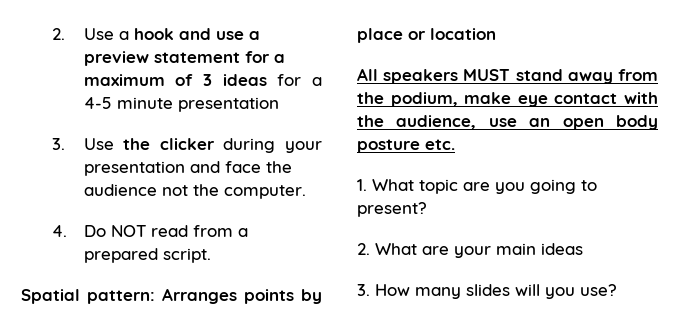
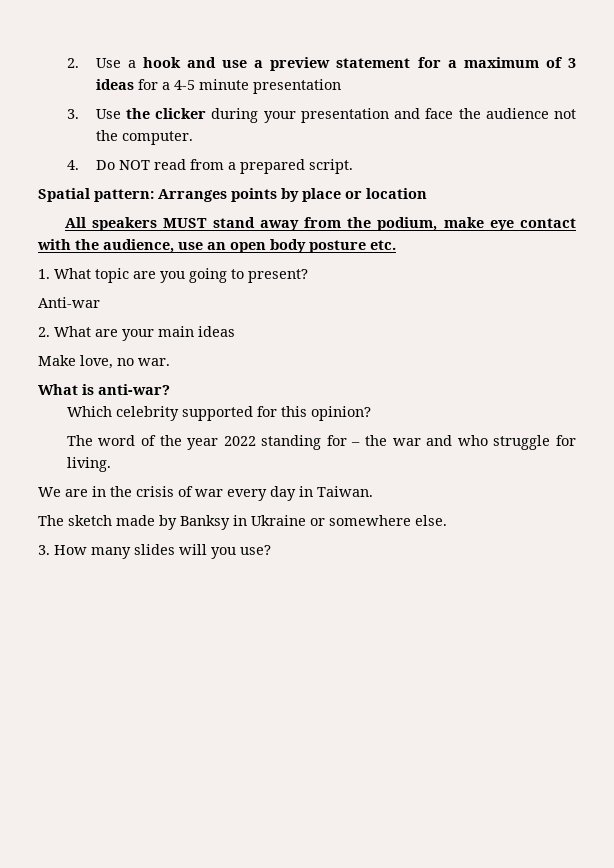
(427, 209) none -> [38,297,100,308] // Anti-war
(583, 249) none -> [38,355,170,369] [38,384,170,395] [66,406,371,421] [66,435,576,450] [66,457,111,472] [38,486,373,501] [38,515,447,530] // Make love, no war. // What is anti-war? // Which celebrity supported for this opinion? // The word of the year 2022 standing for – the war and who struggle for living. // We are in the crisis of war every day in Taiwan. // The sketch made by Banksy in Ukraine or somewhere else.

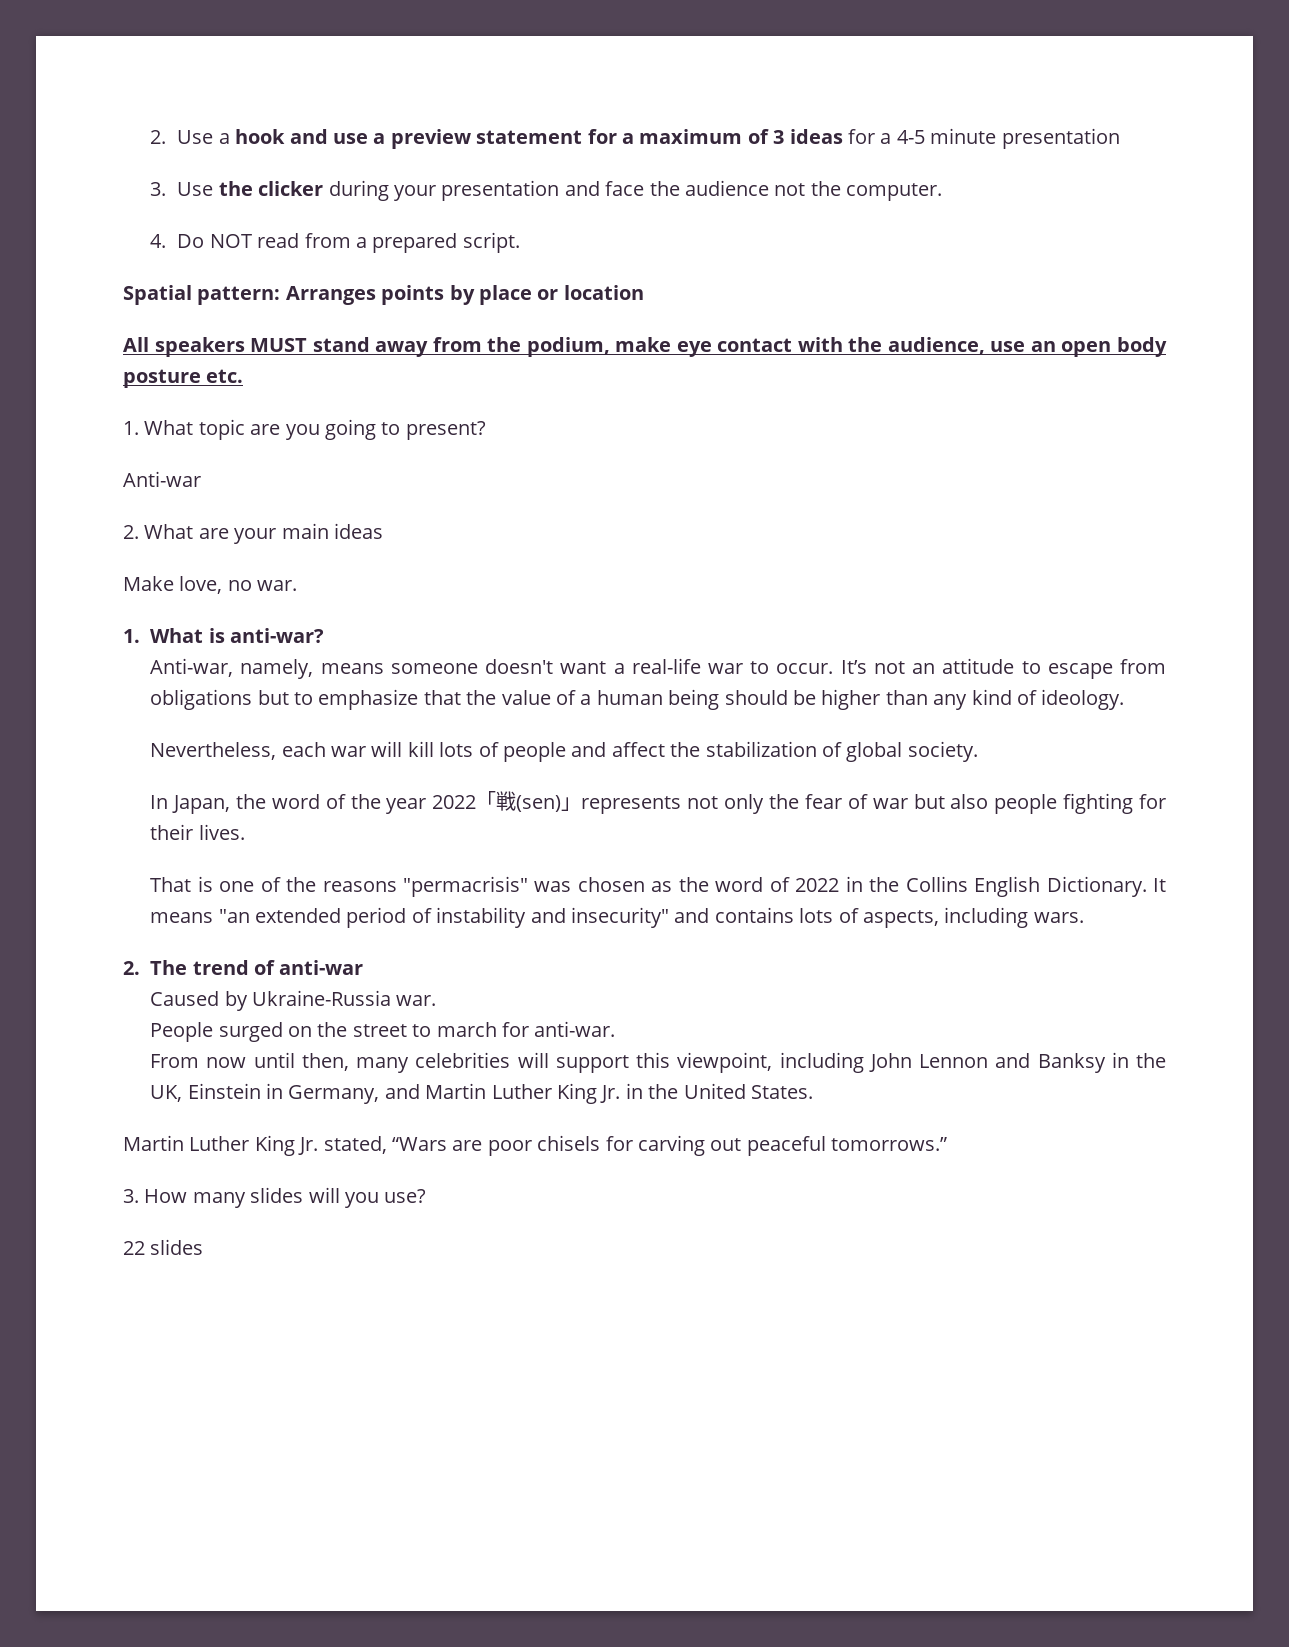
(170, 362) none -> [123,629,140,643] 1.
[66,406,371,421] [66,435,93,446] Which celebrity supported for this opinion? // The -> [150,658,1167,679] [150,689,1125,710] [150,741,978,762] [150,794,266,814] Anti-war, namely, means someone doesn't want a real-life war to occur. It’s not an attitude to escape from obligations but to emphasize that the value of a human being should be higher than any kind of ideology. // Nevertheless, each war will kill lots of people and affect the stabilization of global society. // In Japan, the
[261,435,576,450] [66,457,111,472] [38,486,373,501] [38,515,447,530] standing for – the war and who struggle for living. // We are in the crisis of war every day in Taiwan. // The sketch made by Banksy in Ukraine or somewhere else. -> [476,791,1167,814] [150,824,245,840] [150,876,1166,897] [150,907,1084,928] [123,960,364,975] [150,990,437,1011] [150,1021,616,1042] [150,1052,1167,1073] [150,1083,813,1104] [123,1135,948,1156] 「戦(sen)」represents not only the fear of war but also people fighting for their lives. // That is one of the reasons "permacrisis" was chosen as the word of 2022 in the Collins English Dictionary. It means "an extended period of instability and insecurity" and contains lots of aspects, including wars. // 2. The trend of anti-war // Caused by Ukraine-Russia war. // People surged on the street to march for anti-war. // From now until then, many celebrities will support this viewpoint, including John Lennon and Banksy in the UK, Einstein in Germany, and Martin Luther King Jr. in the United States. // Martin Luther King Jr. stated, “Wars are poor chisels for carving out peaceful tomorrows.”
(271, 550) none -> [123,1239,204,1255] // 22 slides

